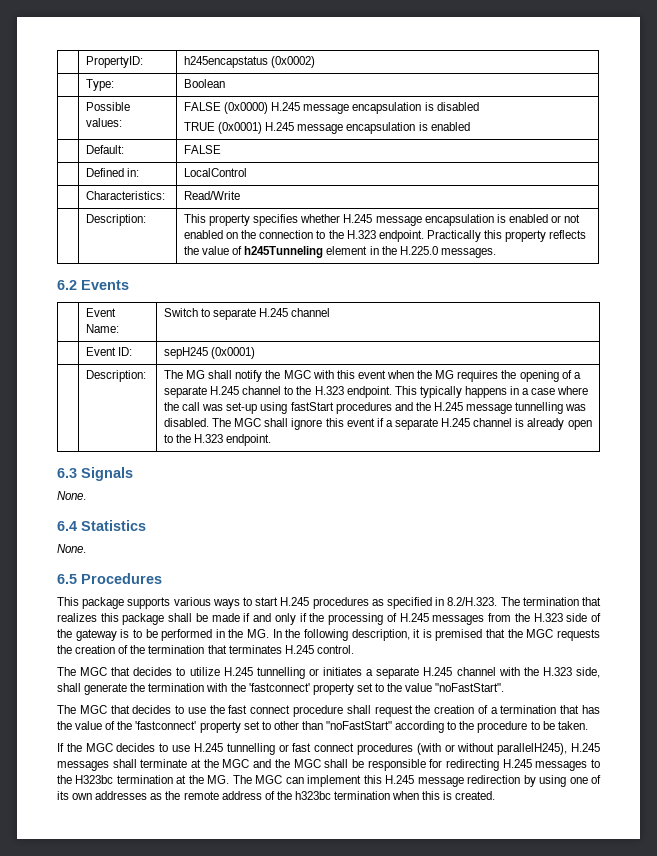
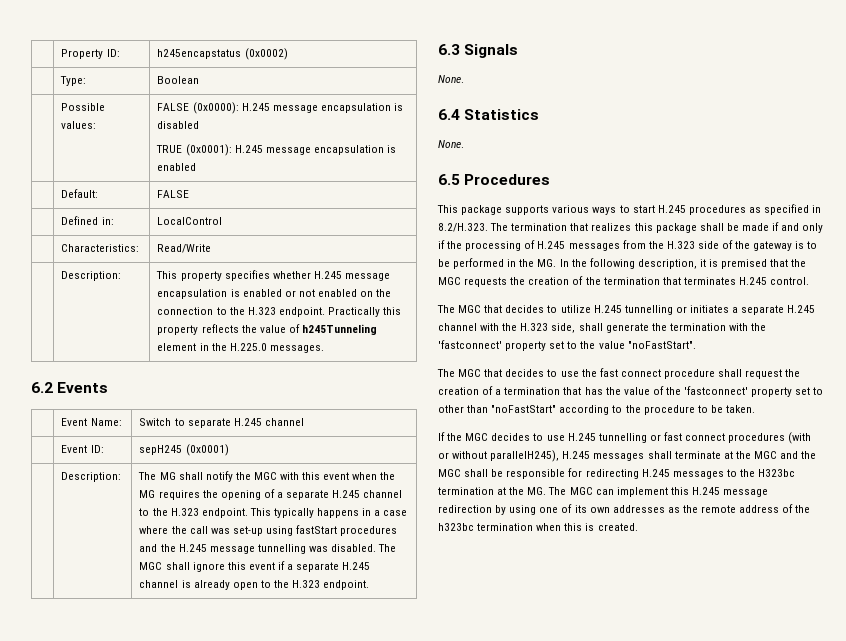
[86,56,144,68] | PropertyID: -> [61,49,120,59] | Property ID:
[224,102,269,114] (0x0000) -> [192,102,239,114] (0x0000):
[218,122,263,134] (0x0001) -> [185,144,232,156] (0x0001):

